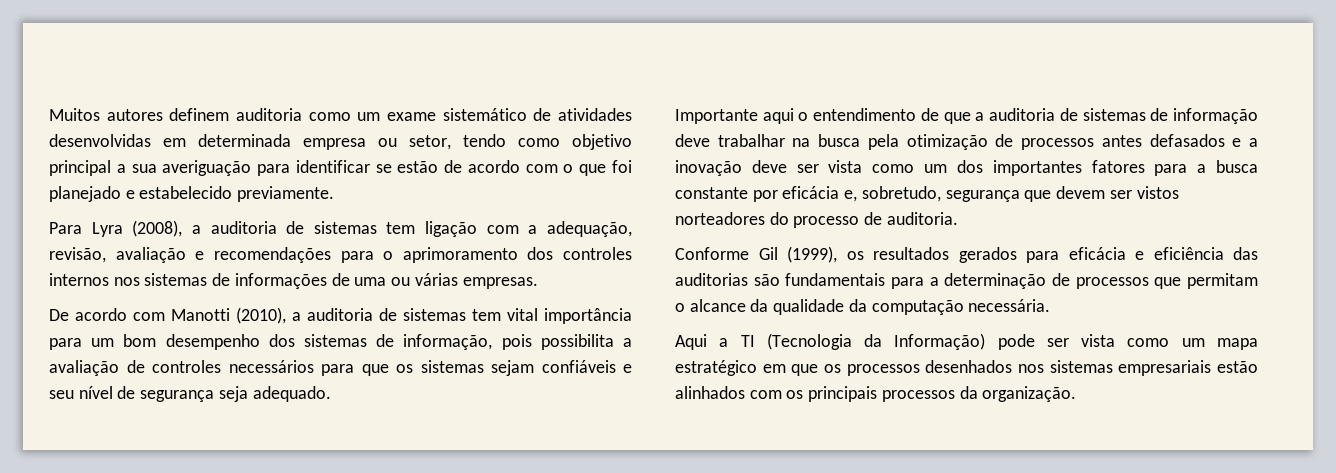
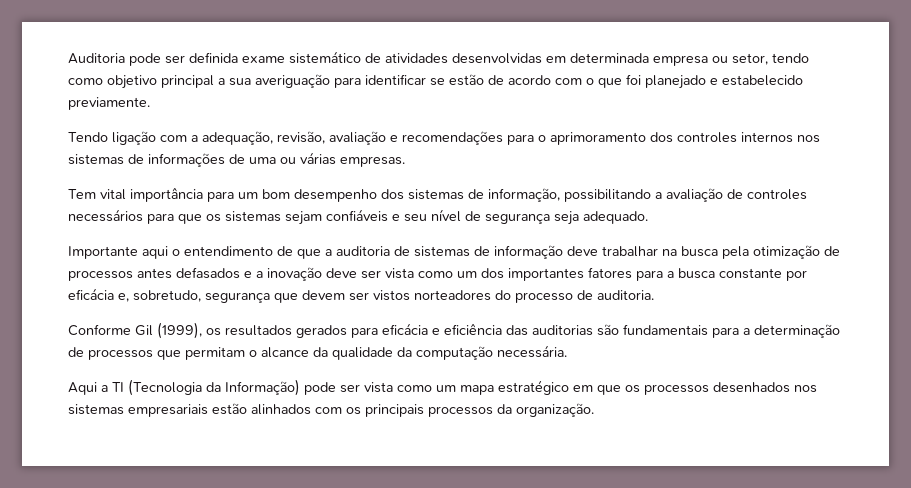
[49,108,381,121] Muitos autores definem auditoria como um -> [68,52,238,66] Auditoria pode ser definida
[49,220,416,237] Para Lyra (2008), a auditoria de sistemas tem -> [68,132,108,142] Tendo
[49,307,501,324] De acordo com Manotti (2010), a auditoria de sistemas tem -> [68,189,96,199] Tem
[501,334,614,350] pois possibilita -> [564,189,651,202] possibilitando

